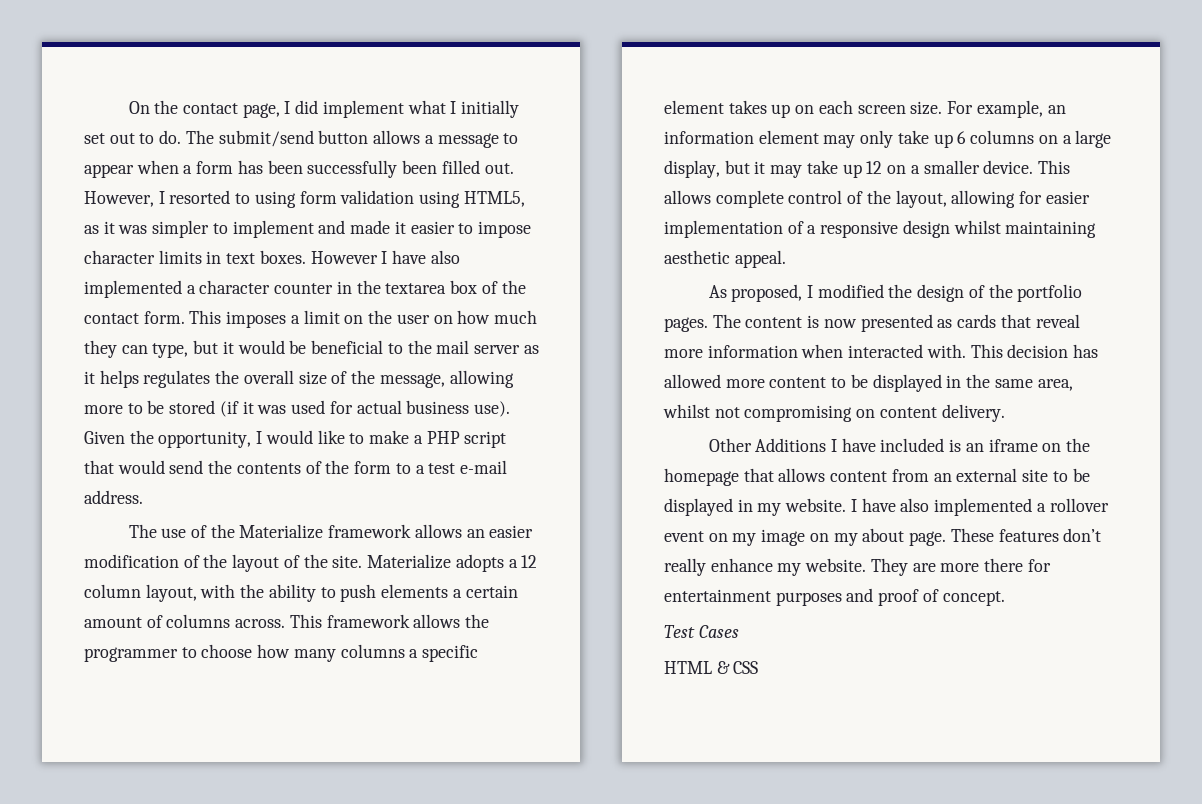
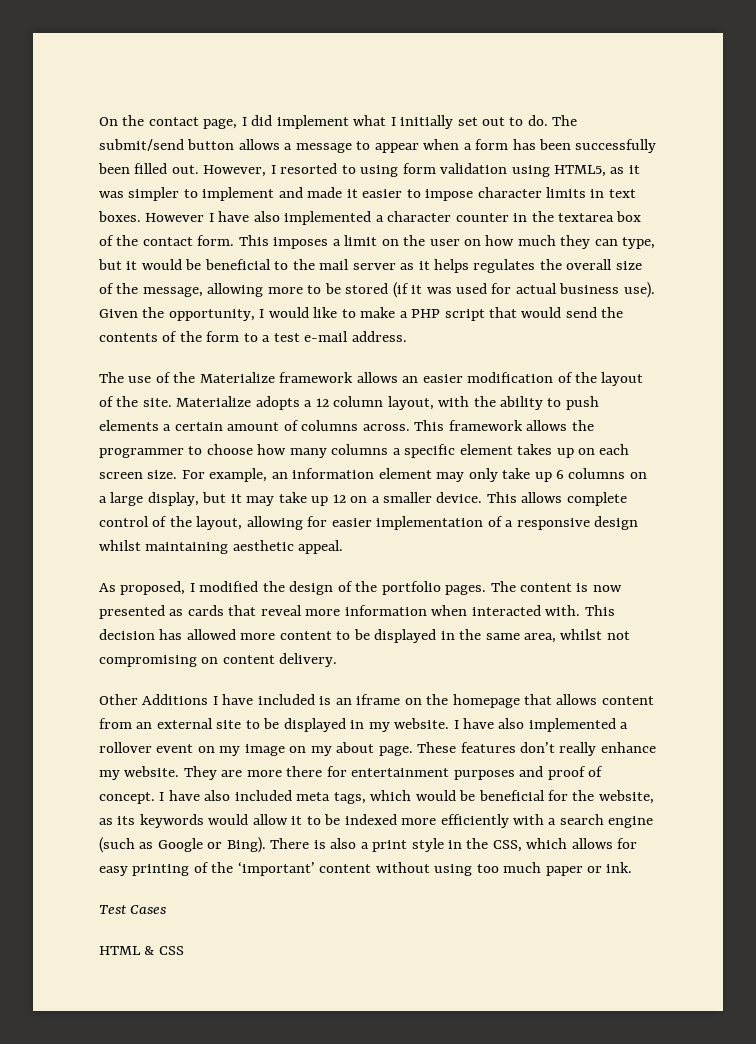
(1005, 598) none -> [159,790,654,804] [99,814,654,828] [99,837,638,853] [99,862,633,876] I have also included meta tags, which would be beneficial for the website, as its keywords would allow it to be indexed more efficiently with a search engine (such as Google or Bing). There is also a print style in the CSS, which allows for easy printing of the ‘important’ content without using too much paper or ink.

